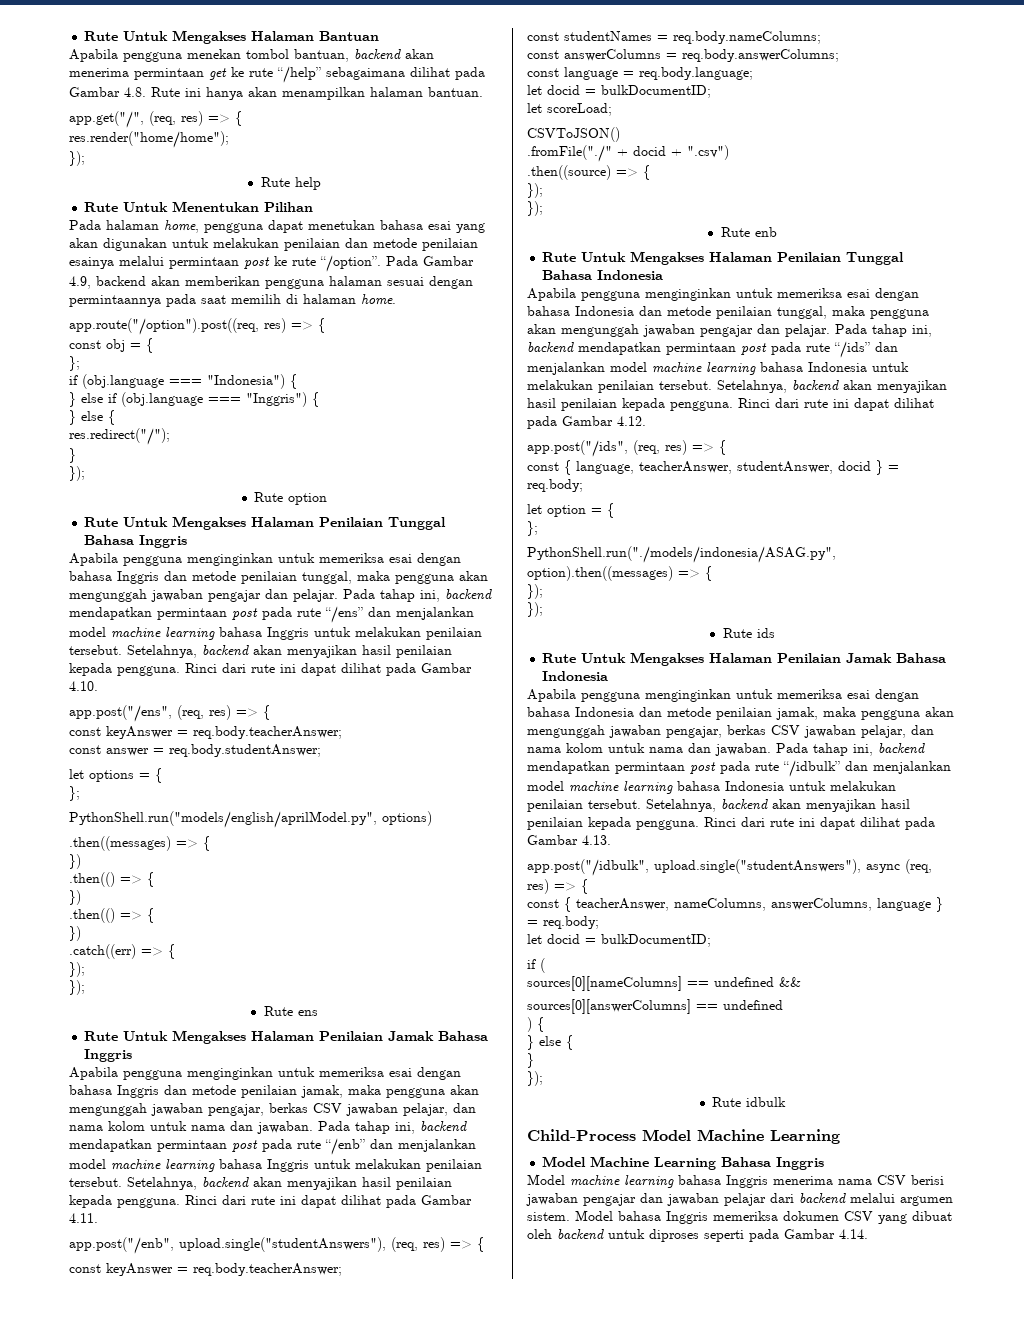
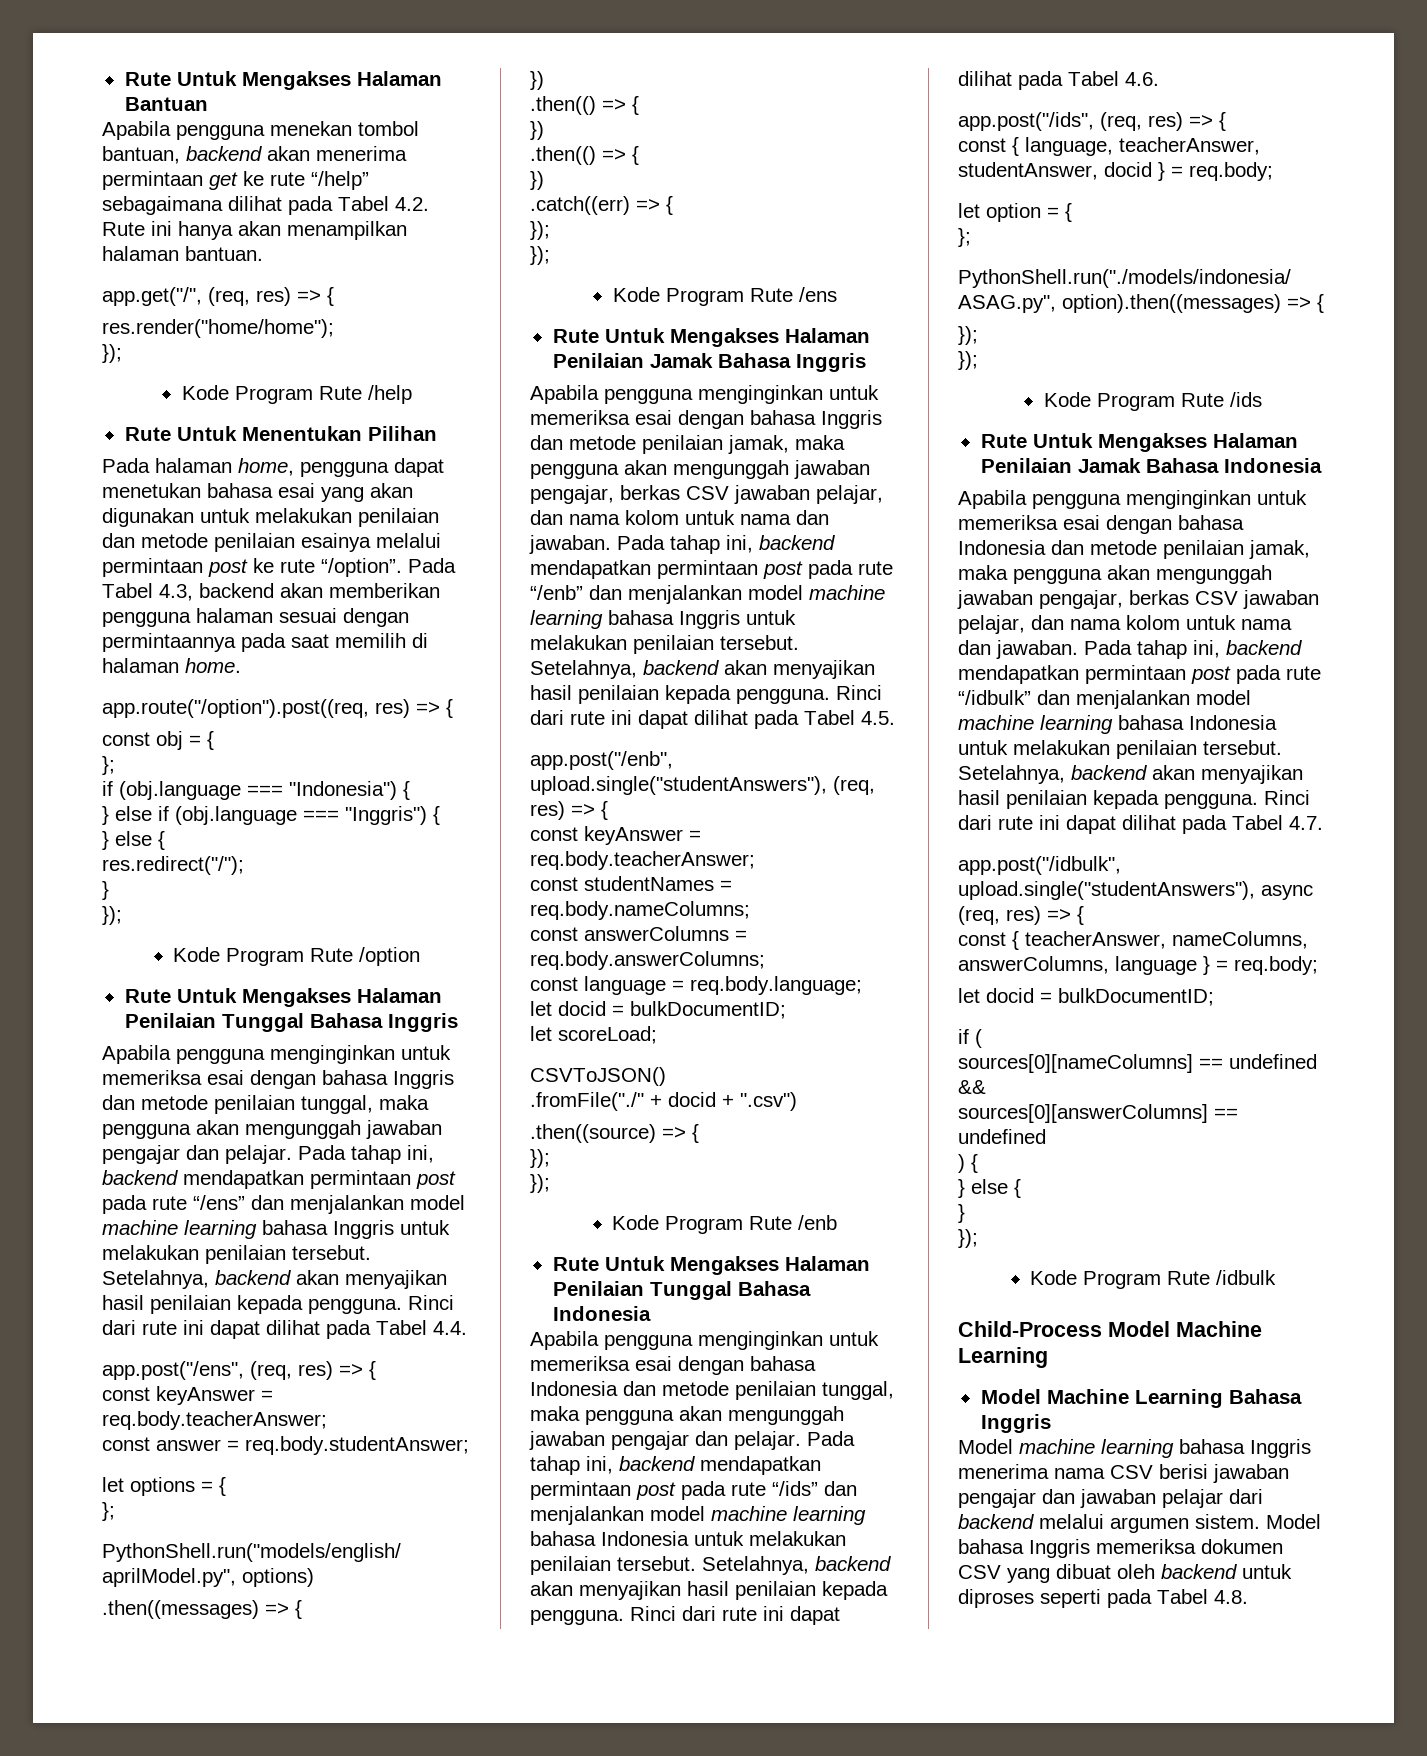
[69,87,146,97] Gambar 4.8. -> [338,196,429,211] Tabel 4.2.
[260,177,321,190] Rute help -> [181,385,412,404] Kode Program Rute /help
[423,256,474,266] [69,276,91,289] Gambar 4.9, -> [102,583,193,601] Tabel 4.3,
[254,492,328,505] Rute option -> [173,947,421,966] Kode Program Rute /option
[421,663,472,673] [69,681,98,691] Gambar 4.10. -> [376,1320,467,1335] Tabel 4.4.
[263,1006,318,1016] Rute ens -> [612,287,837,306] Kode Program Rute /ens
[421,1195,472,1205] [69,1213,98,1223] Gambar 4.11. -> [804,710,895,725] Tabel 4.5.
[720,227,777,237] Rute enb -> [612,1215,838,1234] Kode Program Rute /enb
[562,416,646,426] Gambar 4.12. -> [1068,71,1159,86] Tabel 4.6.
[722,628,775,638] Rute ids -> [1043,392,1262,411] Kode Program Rute /ids
[527,835,611,845] Gambar 4.13. -> [1232,815,1323,830] Tabel 4.7.
[712,1097,787,1107] Rute idbulk -> [1030,1270,1277,1289] Kode Program Rute /idbulk
[784,1229,868,1239] Gambar 4.14. -> [1157,1589,1248,1604] Tabel 4.8.

